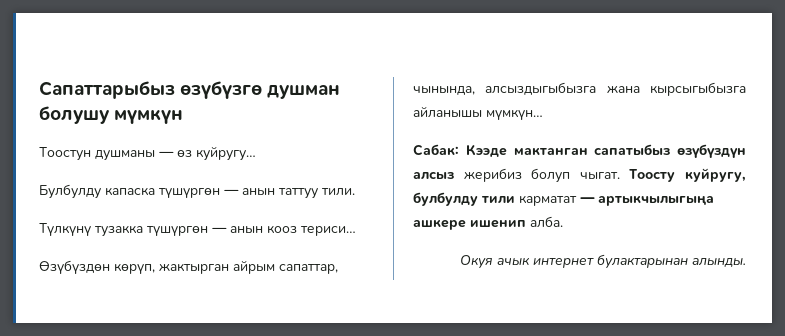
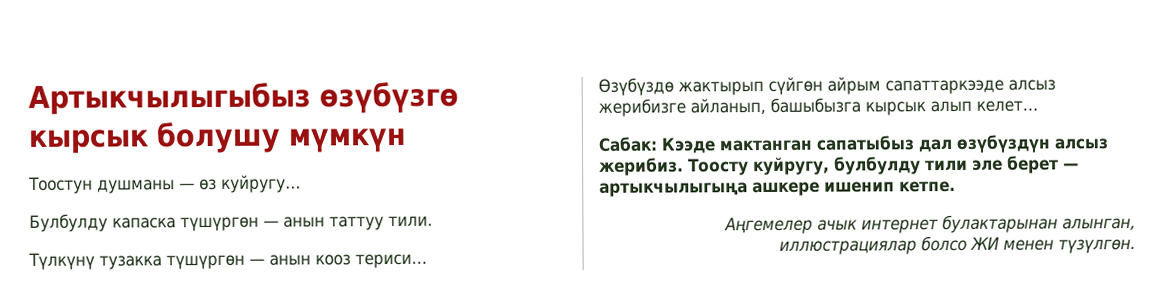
[39,81,341,99] Сапаттарыбыз өзүбүзгө душман -> [28,81,459,115] [28,129,149,154] Артыкчылыгыбыз өзүбүзгө кырсык
[39,260,338,274] [413,82,746,96] [413,106,543,120] Өзүбүздөн көрүп, жактырган айрым сапаттар, чынында, алсыздыгыбызга жана кырсыгыбызга айланышы мүмкүн… -> [598,76,1056,96] [598,97,1038,117] Өзүбүздө жактырып сүйгөн айрым сапаттаркээде алсыз жерибизге айланып, башыбызга кырсык алып келет…
(671, 149) none -> [918,138,953,153] дал
[463,168,620,183] жерибиз болуп чыгат. -> [599,157,684,176] жерибиз.
[519,195,577,206] карматат -> [972,155,1059,174] эле берет
[530,216,563,228] [460,255,493,269] алба. // Окуя -> [899,180,956,193] [724,216,813,235] кетпе. // Аңгемелер
[692,258,746,267] алынды. -> [1062,218,1136,231] [779,235,1136,255] алынган, иллюстрациялар болсо ЖИ менен түзүлгөн.

